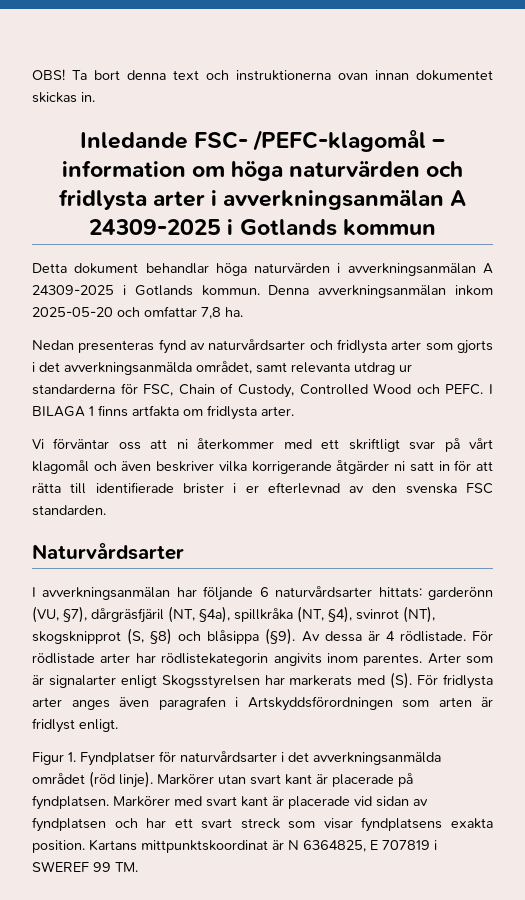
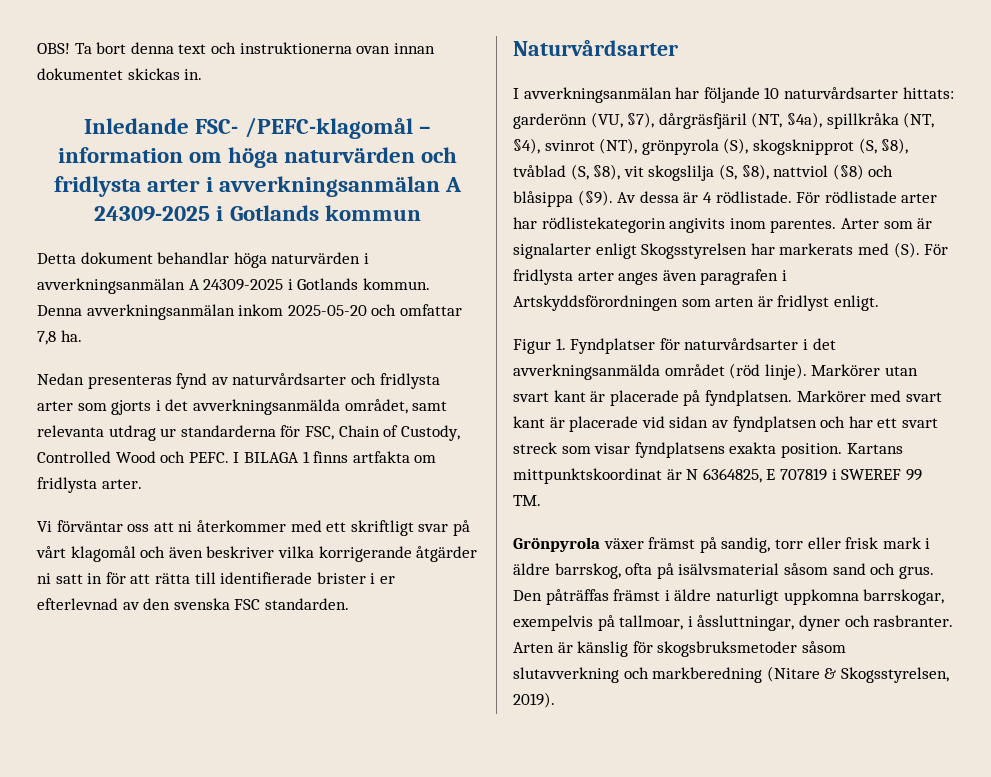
[259,587,269,597] 6 -> [764,87,780,99] 10
[32,628,173,645] skogsknipprot (S, §8) -> [641,138,909,155] [513,164,864,181] grönpyrola (S), skogsknipprot (S, §8), tvåblad (S, §8), vit skogslilja (S, §8), nattviol (§8)
(138, 867) none -> [513,537,931,553] [513,563,934,579] [513,589,945,605] [513,615,954,631] [513,641,846,657] [513,666,949,683] [513,692,555,708] // Grönpyrola växer främst på sandig, torr eller frisk mark i äldre barrskog, ofta på isälvsmaterial såsom sand och grus. Den påträffas främst i äldre naturligt uppkomna barrskogar, exempelvis på tallmoar, i åssluttningar, dyner och rasbranter. Arten är känslig för skogsbruksmetoder såsom slutavverkning och markberedning (Nitare & Skogsstyrelsen, 2019).

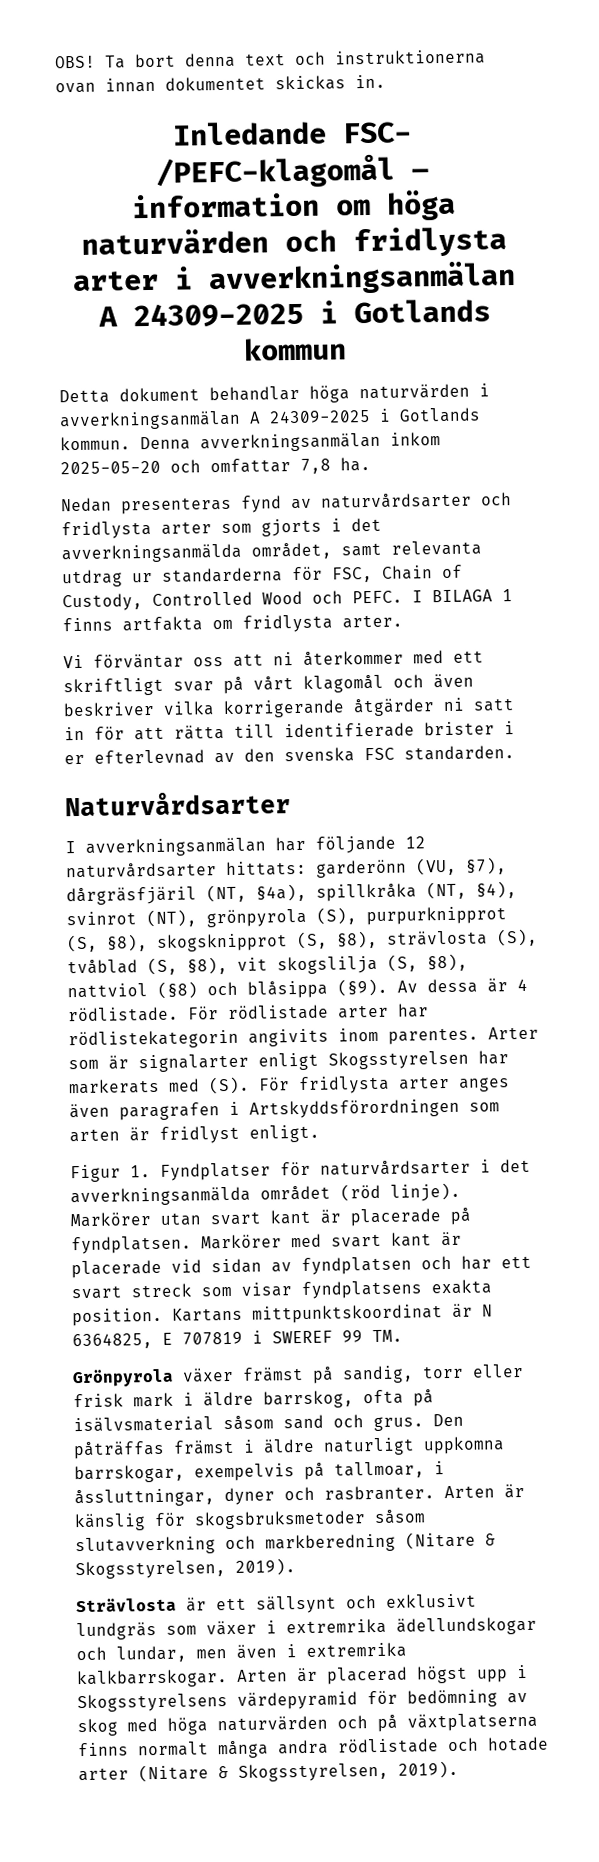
[764,87,780,99] 10 -> [405,836,426,849] 12
(749, 146) none -> [366,906,507,926] [67,934,148,953] purpurknipprot (S, §8),
(909, 146) none -> [387,928,538,947] strävlosta (S),
(555, 700) none -> [76,1593,477,1614] [76,1616,537,1641] [76,1642,407,1663] [77,1664,528,1689] [77,1689,528,1713] [77,1712,538,1737] [78,1736,549,1759] [78,1760,459,1783] // Strävlosta är ett sällsynt och exklusivt lundgräs som växer i extremrika ädellundskogar och lundar, men även i extremrika kalkbarrskogar. Arten är placerad högst upp i Skogsstyrelsens värdepyramid för bedömning av skog med höga naturvärden och på växtplatserna finns normalt många andra rödlistade och hotade arter (Nitare & Skogsstyrelsen, 2019).

